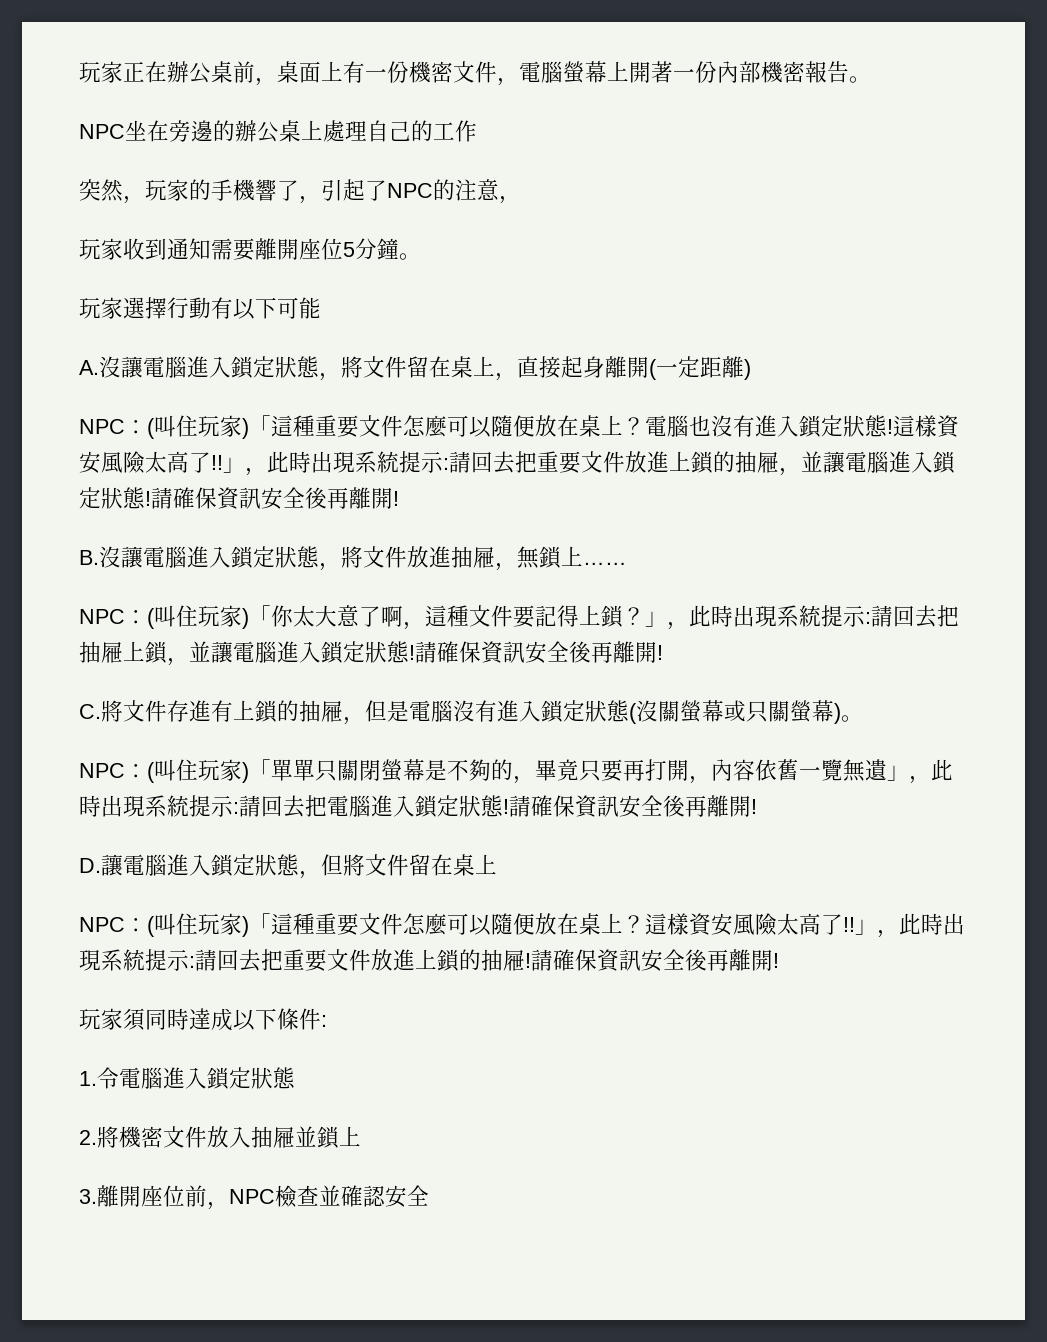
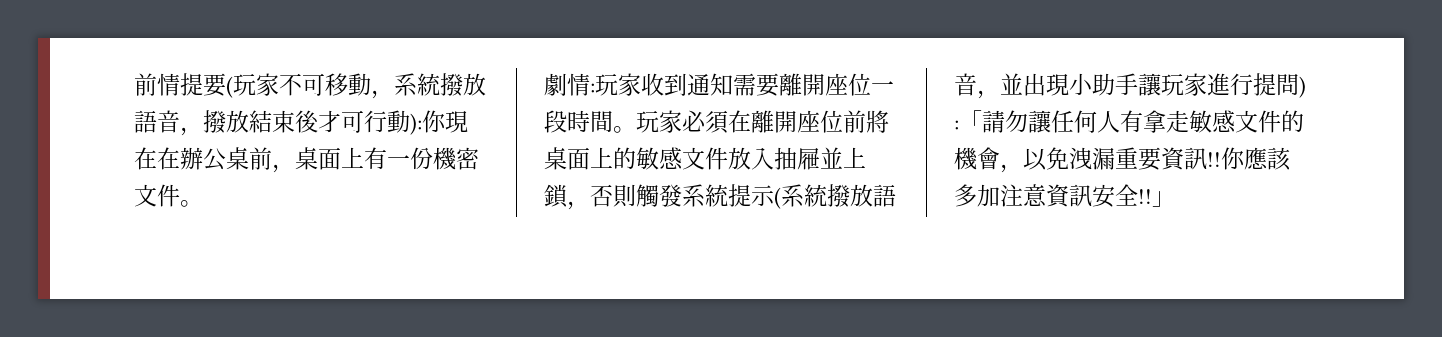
[79,61,145,83] 玩家正 -> [134,73,486,99] [134,110,468,136] [134,147,157,170] 前情提要(玩家不可移動，系統撥放語音，撥放結束後才可行動):你現在
[497,61,871,86] [79,120,477,143] [79,179,521,204] ，電腦螢幕上開著一份內部機密報告。 // NPC坐在旁邊的辦公桌上處理自己的工作 // 突然，玩家的手機響了，引起了NPC的注意， // -> [180,200,203,207] [544,73,595,96] 。 // 劇情:
[343,238,421,260] [79,297,321,320] [79,356,751,381] [79,415,960,439] [79,451,955,476] [79,487,399,510] [79,546,627,571] [79,605,959,630] [79,641,663,666] [79,700,863,725] [79,759,953,784] [79,795,757,818] [79,854,497,879] [79,913,965,938] [79,949,779,972] [79,1008,327,1031] [79,1067,295,1090] [79,1126,361,1149] [79,1185,429,1210] 5分鐘。 // 玩家選擇行動有以下可能 // A.沒讓電腦進入鎖定狀態，將文件留在桌上，直接起身離開(一定距離) // NPC：(叫住玩家)「這種重要文件怎麼可以隨便放在桌上？電腦也沒有進入鎖定狀態!這樣資安風險太高了!!」，此時出現系統提示:請回去把重要文件放進上鎖的抽屜，並讓電腦進入鎖定狀態!請確保資訊安全後再離開! // B.沒讓電腦進入鎖定狀態，將文件放進抽屜，無鎖上…… // NPC：(叫住玩家)「你太大意了啊，這種文件要記得上鎖？」，此時出現系統提示:請回去把抽屜上鎖，並讓電腦進入鎖定狀態!請確保資訊安全後再離開! // C.將文件存進有上鎖的抽屜，但是電腦沒有進入鎖定狀態(沒關螢幕或只關螢幕)。 // NPC：(叫住玩家)「單單只關閉螢幕是不夠的，畢竟只要再打開，內容依舊一覽無遺」，此時出現系統提示:請回去把電腦進入鎖定狀態!請確保資訊安全後再離開! // D.讓電腦進入鎖定狀態，但將文件留在桌上 // NPC：(叫住玩家)「這種重要文件怎麼可以隨便放在桌上？這樣資安風險太高了!!」，此時出現系統提示:請回去把重要文件放進上鎖的抽屜!請確保資訊安全後再離開! // 玩家須同時達成以下條件: // 1.令電腦進入鎖定狀態 // 2.將機密文件放入抽屜並鎖上 // 3.離開座位前，NPC檢查並確認安全 -> [871,81,894,93] [544,110,889,134] [544,147,866,170] [544,184,896,210] [954,73,1306,99] [954,110,1304,133] [954,147,1291,173] [954,184,1175,208] 一段時間。玩家必須在離開座位前將桌面上的敏感文件放入抽屜並上鎖，否則觸發系統提示(系統撥放語音，並出現小助手讓玩家進行提問) :「請勿讓任何人有拿走敏感文件的機會，以免洩漏重要資訊!!你應該多加注意資訊安全!!」

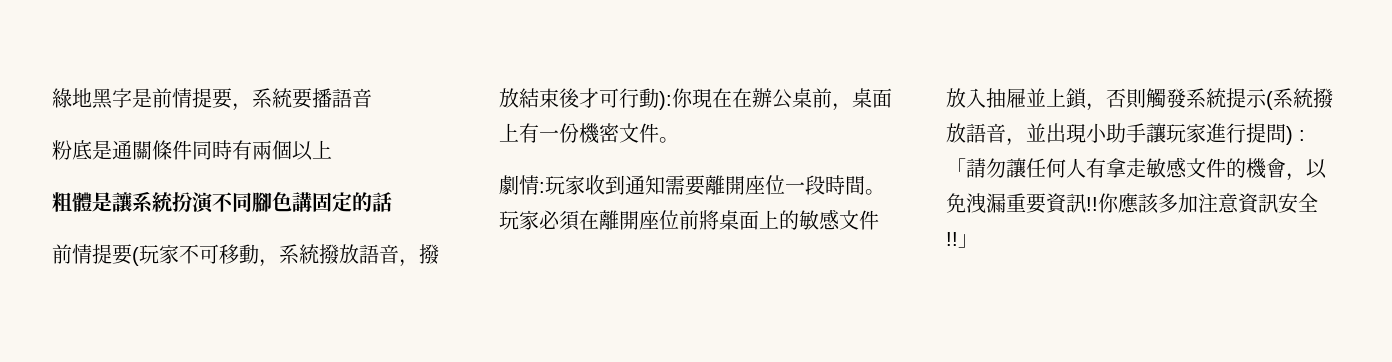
(134, 84) none -> [52,88,372,111] [52,140,332,161] [52,191,392,214] 綠地黑字是前情提要，系統要播語音 // 粉底是通關條件同時有兩個以上 // 粗體是讓系統扮演不同腳色講固定的話 //

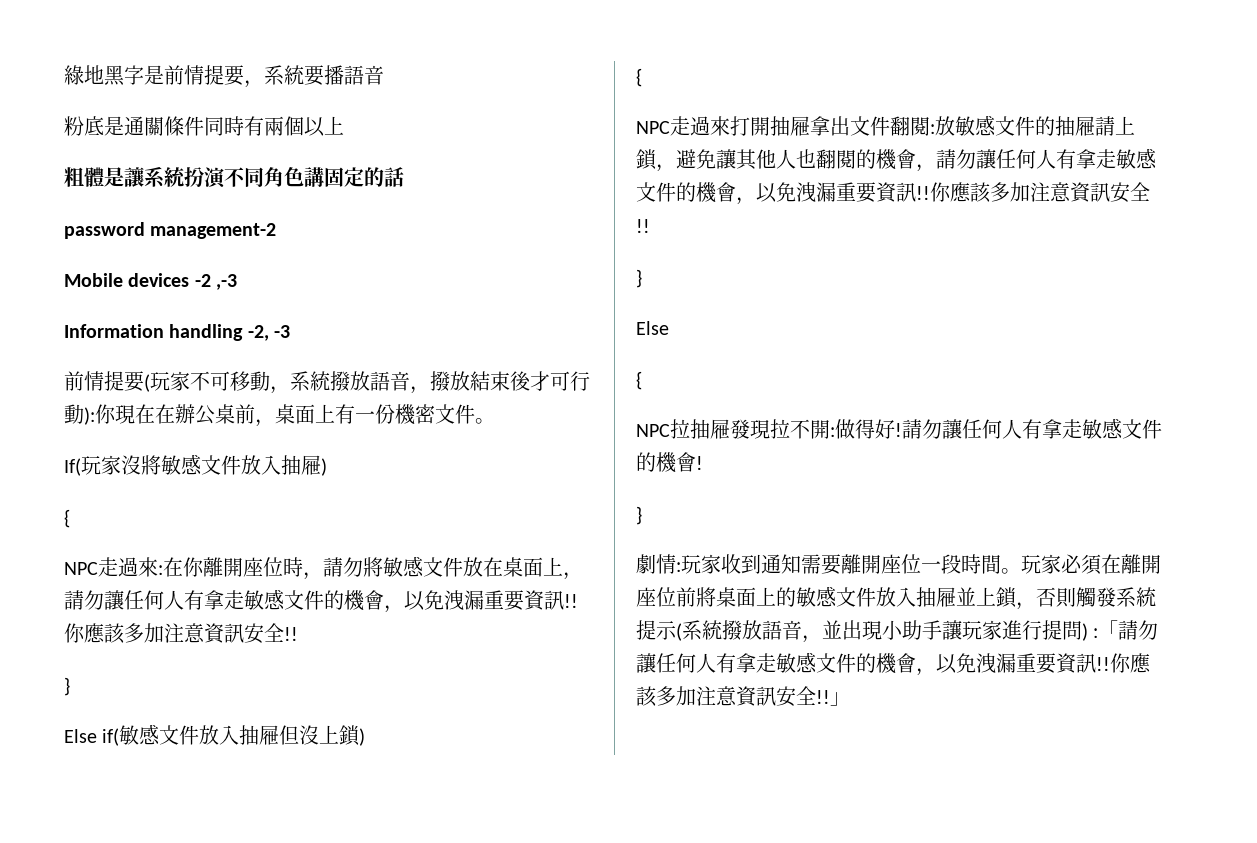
[252,192,272,212] 腳 -> [264,167,284,187] 角
(392, 202) none -> [64,222,277,239] [64,273,238,290] [64,324,291,341] // password management-2 // Mobile devices -2 ,-3 // Information handling -2, -3
(679, 140) none -> [64,454,327,476] [64,509,70,528] [64,556,583,580] [64,589,578,613] [64,623,298,644] [64,677,70,696] [64,724,366,746] [636,68,642,87] [636,115,1135,136] [636,148,1157,172] [636,182,1150,205] [636,219,650,233] [636,269,642,288] [636,321,669,335] [636,371,642,390] [636,418,1162,439] [636,452,703,473] [636,506,642,525] // If(玩家沒將敏感文件放入抽屜) // { // NPC走過來:在你離開座位時，請勿將敏感文件放在桌面上，請勿讓任何人有拿走敏感文件的機會，以免洩漏重要資訊!!你應該多加注意資訊安全!! // } // Else if(敏感文件放入抽屜但沒上鎖) // { // NPC走過來打開抽屜拿出文件翻閱:放敏感文件的抽屜請上鎖，避免讓其他人也翻閱的機會，請勿讓任何人有拿走敏感文件的機會，以免洩漏重要資訊!!你應該多加注意資訊安全!! // } // Else // { // NPC拉抽屜發現拉不開:做得好!請勿讓任何人有拿走敏感文件的機會! // }

